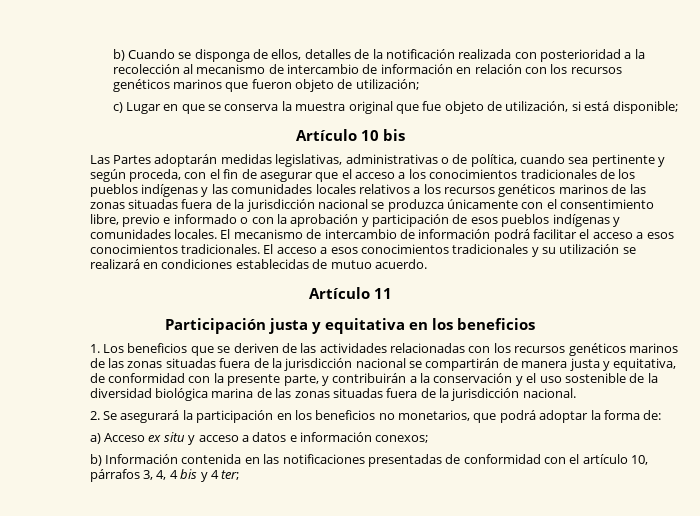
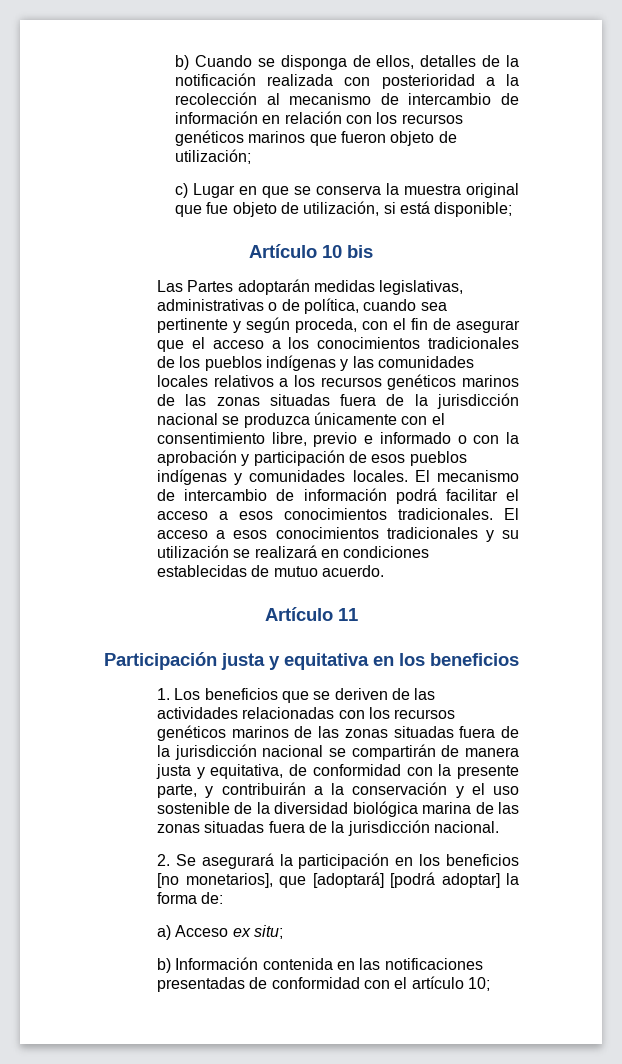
[378,410,589,423] no monetarios, que podrá adoptar -> [157,872,500,888] [no monetarios], que [adoptará] [podrá adoptar]
[163,432,429,445] situ y acceso a datos e información conexos; -> [254,925,284,939] situ;
[631,455,649,465] [89,469,240,482] 10, párrafos 3, 4, 4 bis y 4 ter; -> [467,977,490,991] 10;

